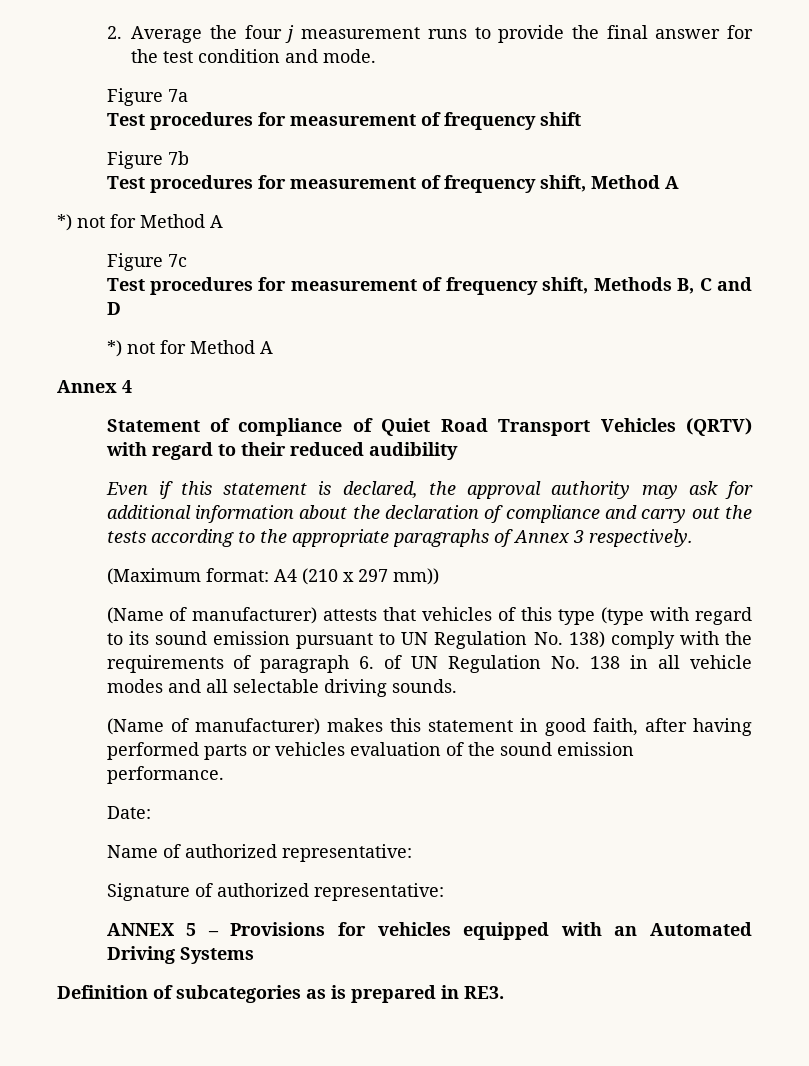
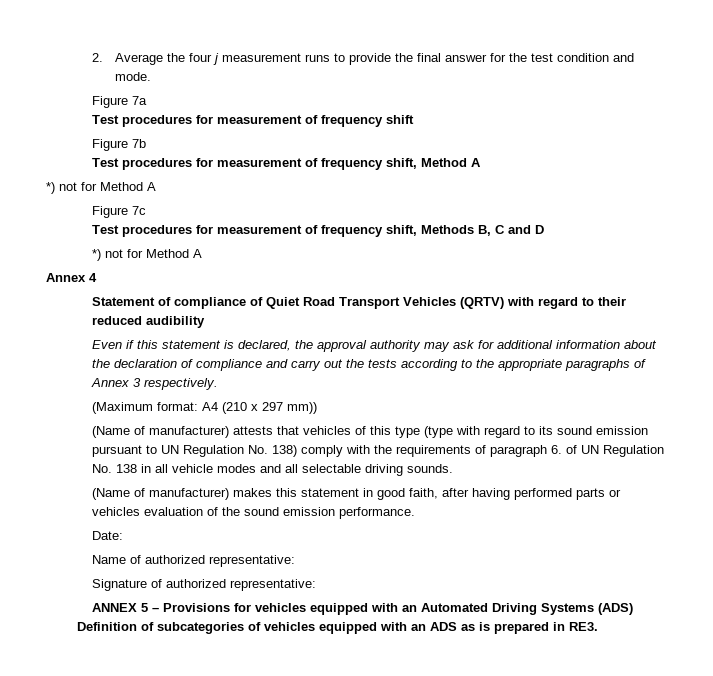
(254, 955) none -> [598,603,634,615] (ADS)
(301, 994) none -> [247,622,457,634] of vehicles equipped with an ADS

